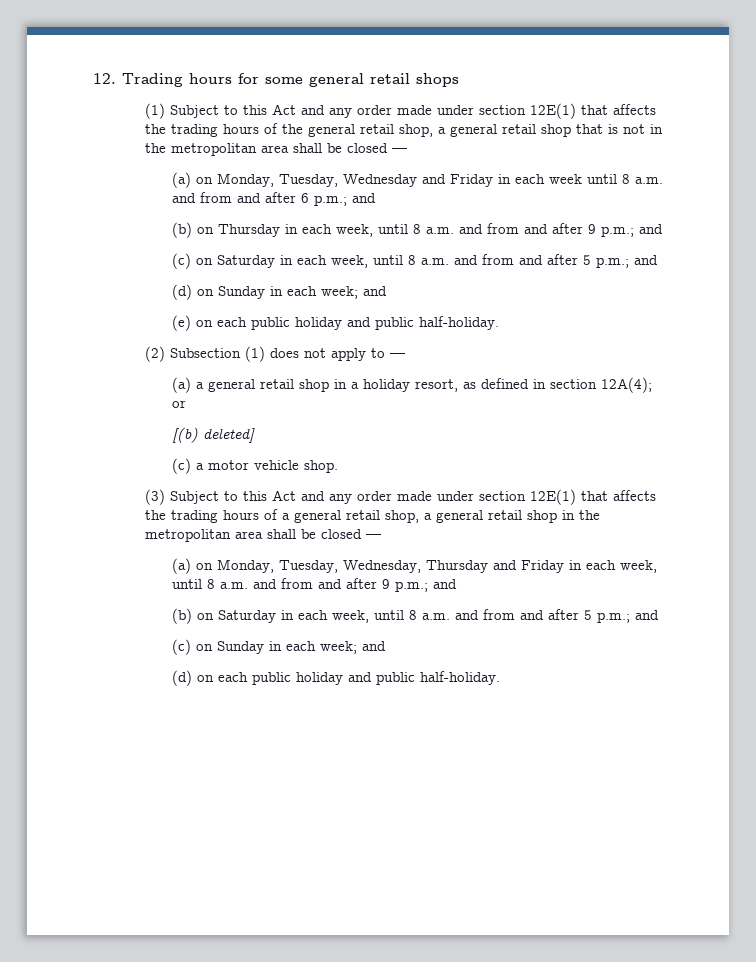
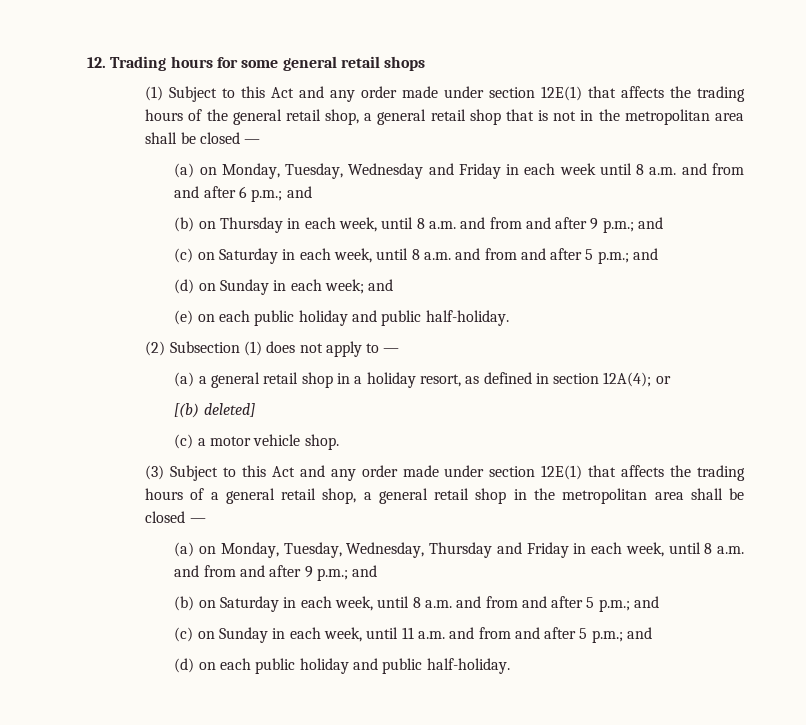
[319,641,357,654] week; -> [323,627,623,643] week, until 11 a.m. and from and after 5 p.m.;

